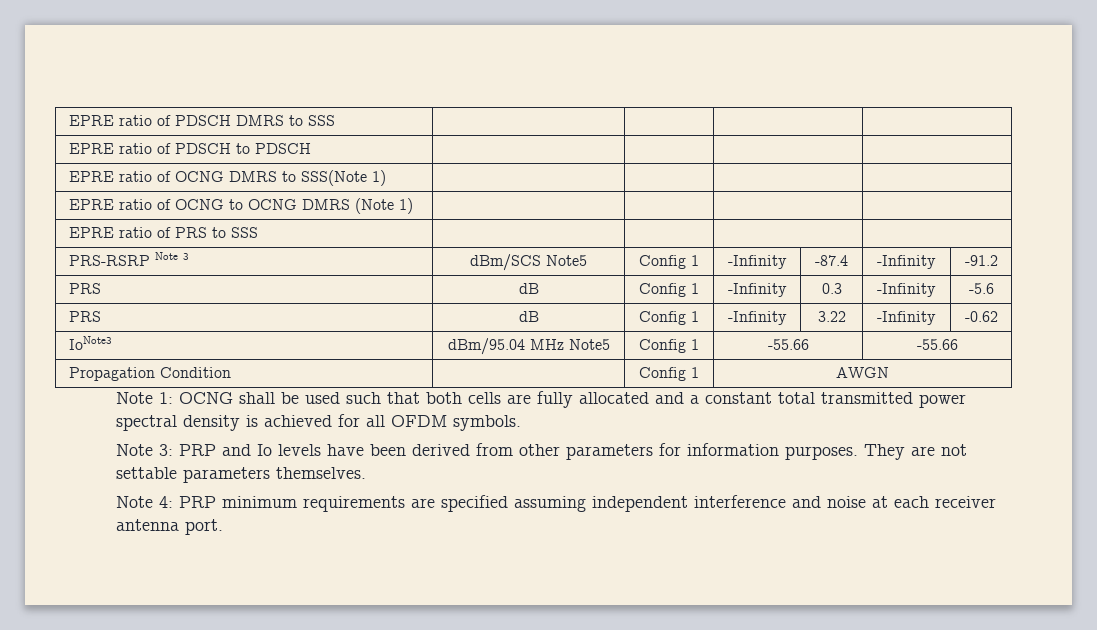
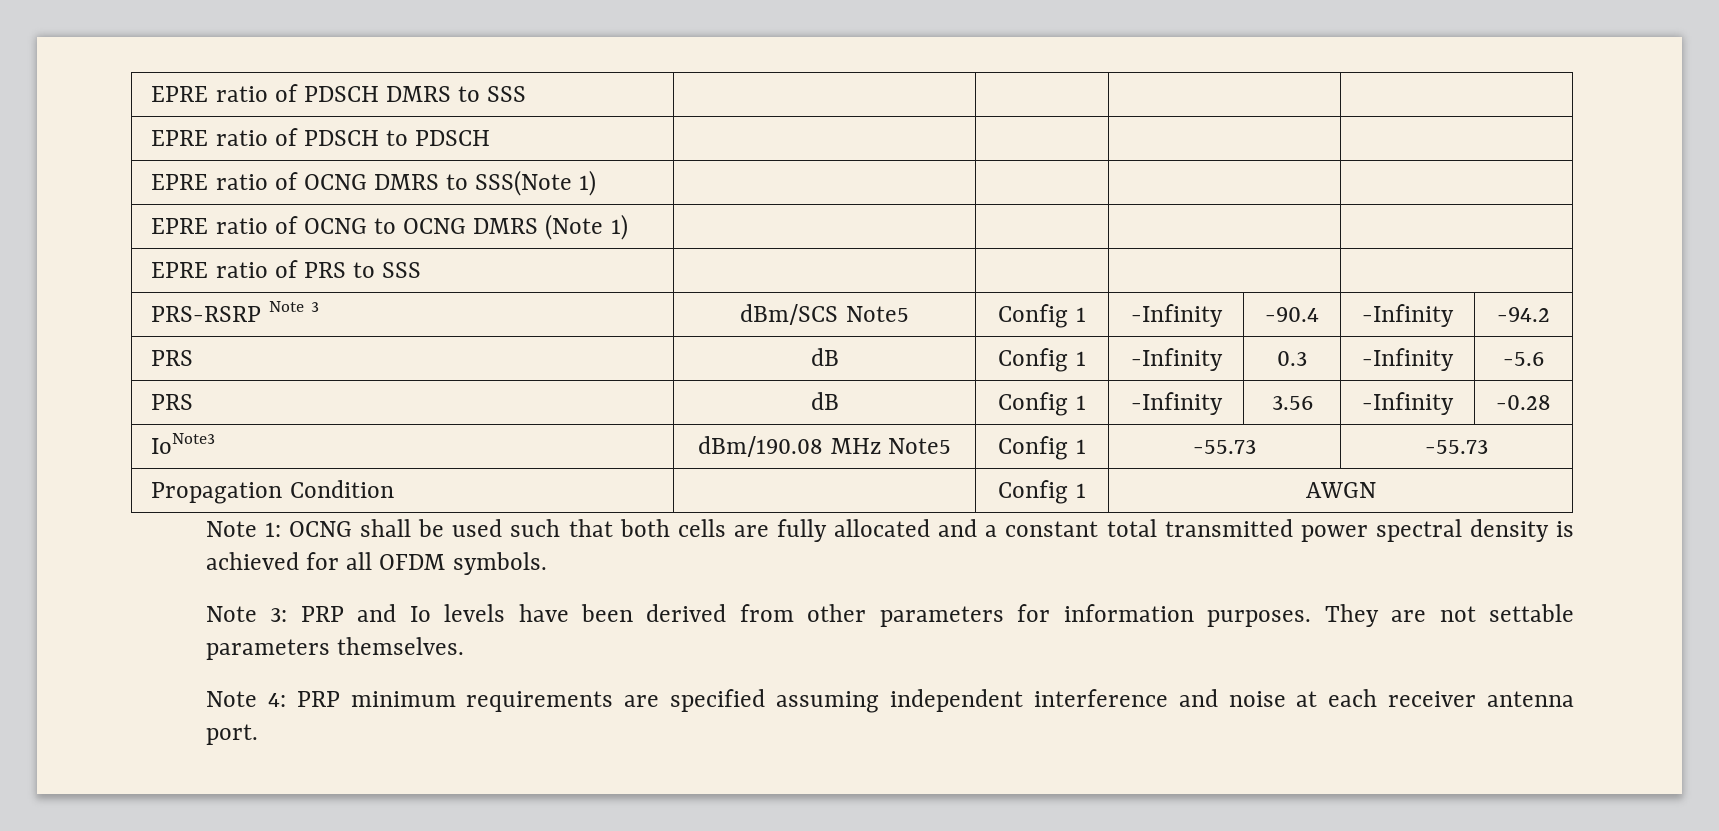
[815,255,849,266] [877,255,937,269] [964,255,998,266] -87.4 | -Infinity | -91.2 -> [1265,307,1319,322] [1362,304,1454,327] [1497,307,1550,322] -90.4 | -Infinity | -94.2
[817,311,846,322] [877,311,937,325] [964,311,998,322] 3.22 | -Infinity | -0.62 -> [1271,396,1313,410] [1362,392,1454,415] [1496,395,1551,410] 3.56 | -Infinity | -0.28
[447,338,525,355] dBm/95.04 -> [698,436,824,457] dBm/190.08
[767,339,809,350] [916,339,958,350] -55.66 | -55.66 -> [1193,440,1256,454] [1425,440,1488,454] -55.73 | -55.73

